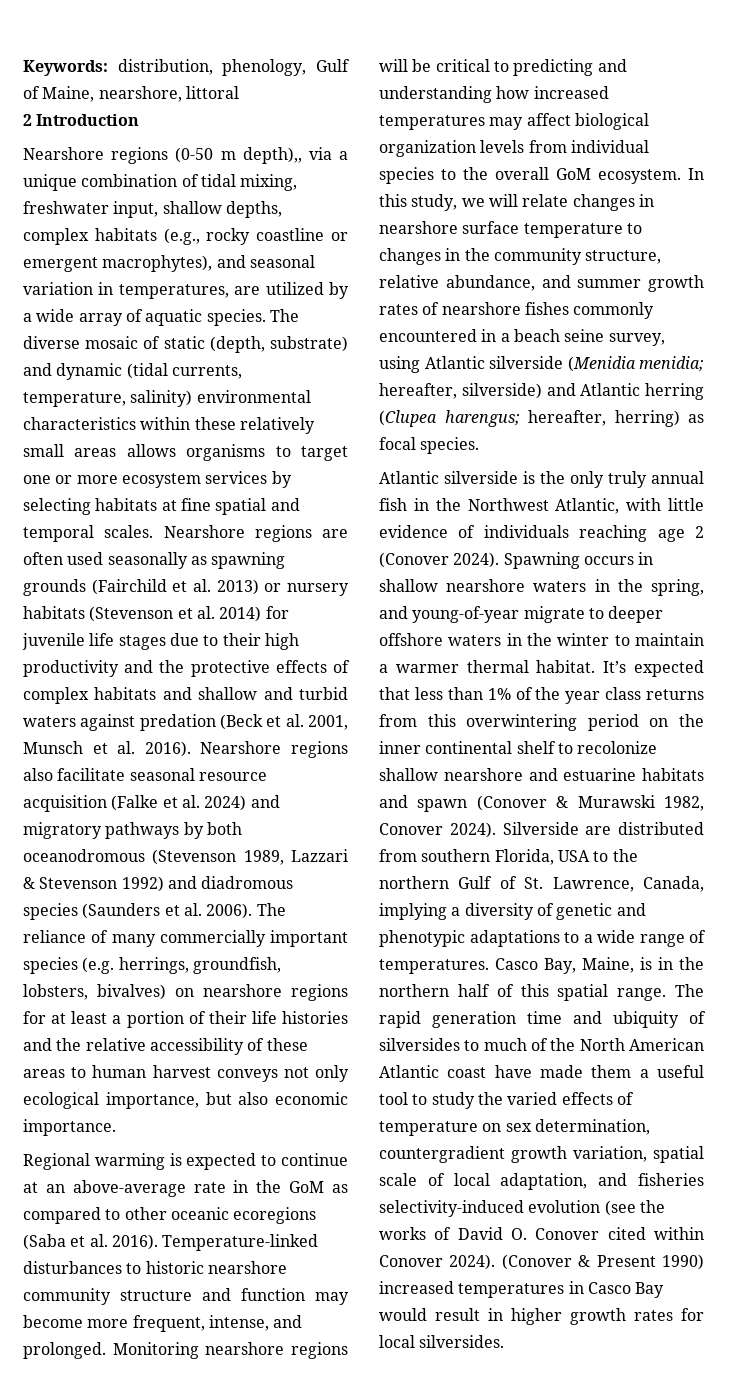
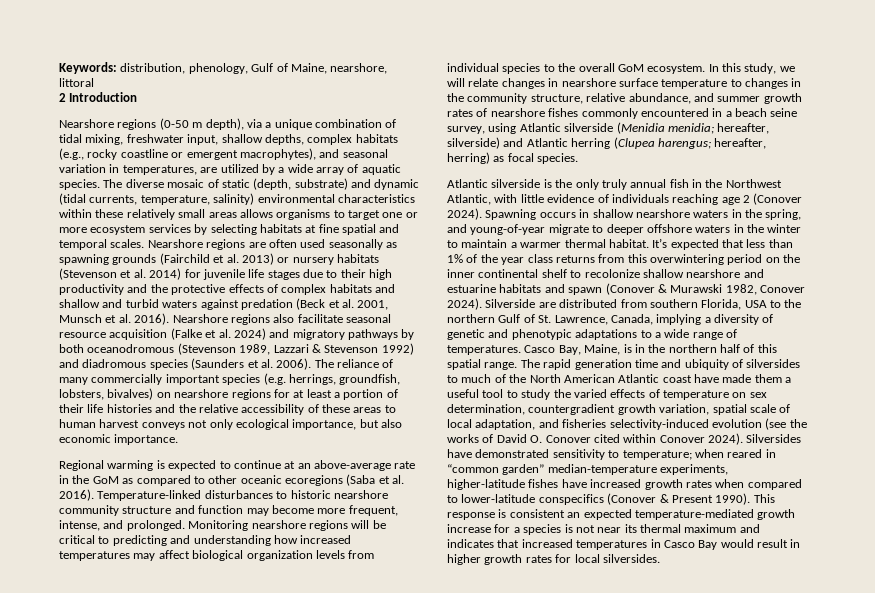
[242,147,302,164] depth),, -> [205,118,244,130] depth),
[501,1254,704,1270] (Conover & Present 1990) -> [746,434,802,443] [447,449,776,460] [447,464,729,475] [447,479,802,490] [447,493,775,505] [447,509,796,520] [447,524,760,535] [447,539,520,548] Silversides have demonstrated sensitivity to temperature; when reared in “common garden” median-temperature experiments, higher-latitude fishes have increased growth rates when compared to lower-latitude conspecifics (Conover & Present 1990). This response is consistent an expected temperature-mediated growth increase for a species is not near its thermal maximum and indicates that

